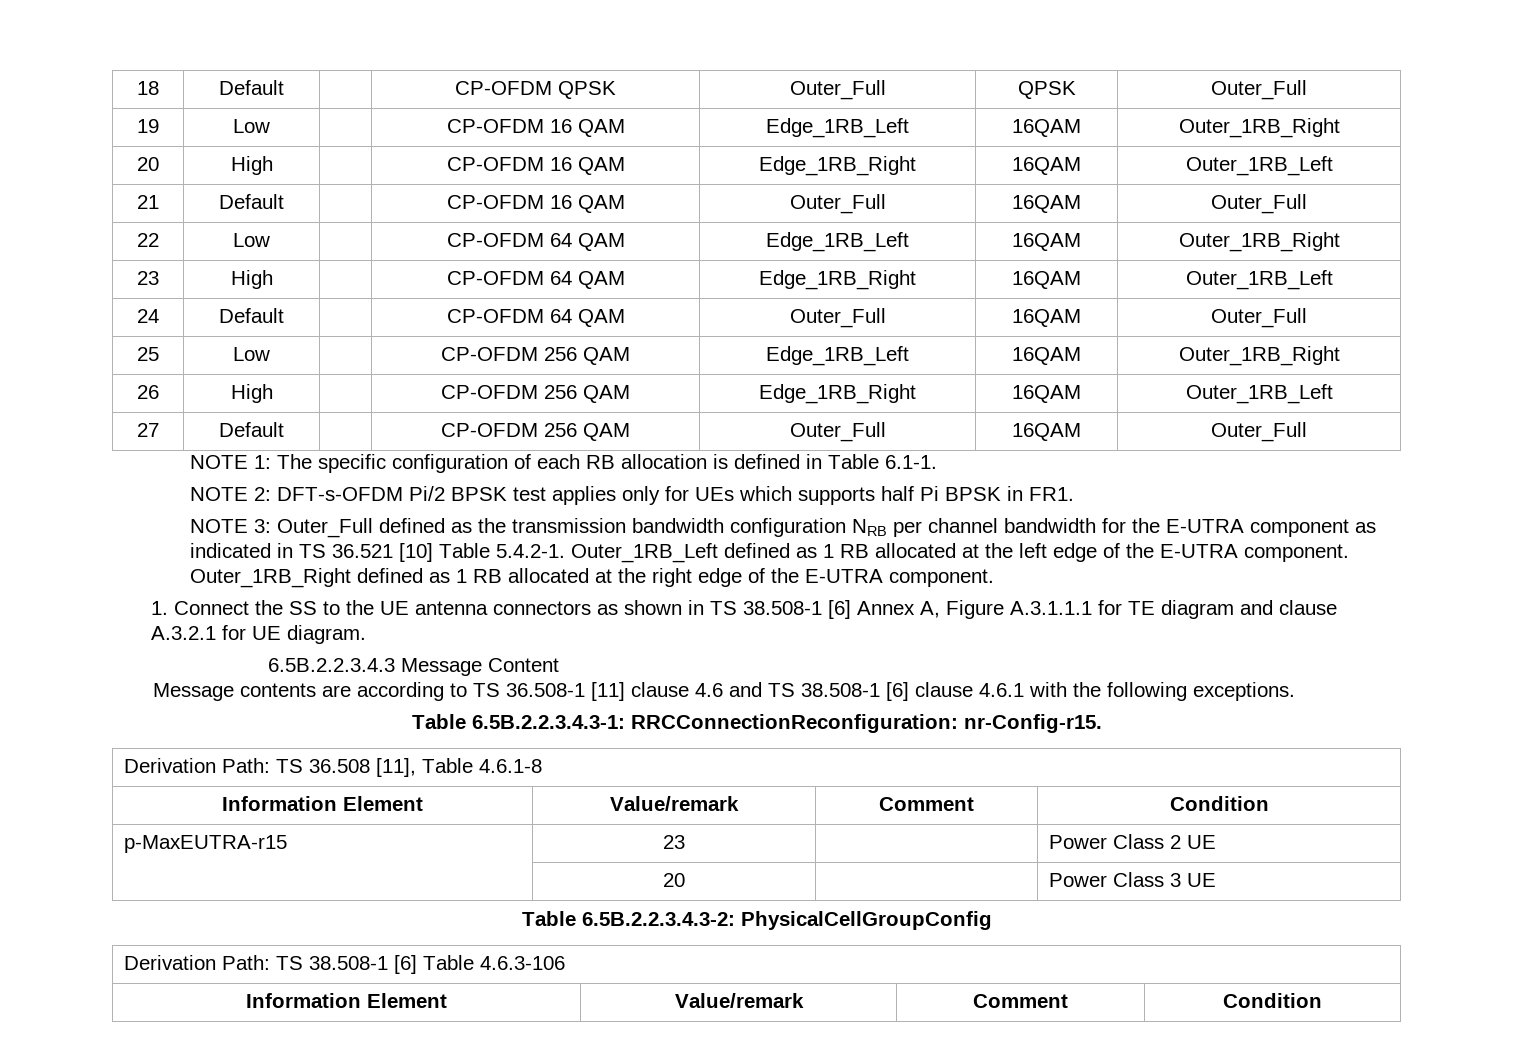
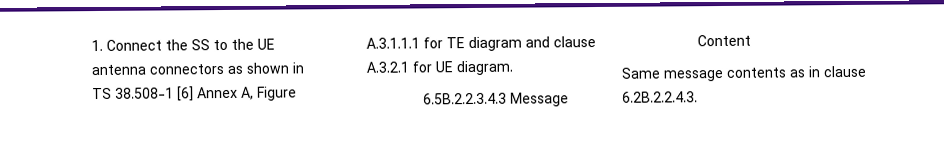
[137,81,159,95] [219,80,284,95] [455,81,616,99] [789,80,886,100] [1017,81,1076,99] [1211,80,1307,100] [137,119,159,133] [233,119,270,133] [446,119,625,137] [766,118,909,138] [1012,119,1081,137] [1178,118,1340,138] [137,157,159,171] [230,156,273,175] [446,157,625,175] [759,156,916,176] [1012,157,1081,175] [1185,156,1333,176] [137,195,159,209] [219,194,284,209] [446,195,625,213] [789,194,886,214] [1012,195,1081,213] [1211,194,1307,214] [137,233,159,247] [233,233,270,247] [446,233,625,251] [766,232,909,252] [1012,233,1081,251] [1178,232,1340,252] [137,271,159,285] [230,270,273,289] [446,271,625,289] [759,270,916,290] [1012,271,1081,289] [1185,270,1333,290] [137,309,159,323] [219,308,284,323] [446,309,625,327] [789,308,886,328] [1012,309,1081,327] [1211,308,1307,328] [137,347,159,361] [233,347,270,361] [441,347,630,365] [766,346,909,366] [1012,347,1081,365] [1178,346,1340,366] [137,385,159,399] [230,384,273,403] [441,385,630,403] [759,384,916,404] [1012,385,1081,403] [1185,384,1333,404] [137,423,159,437] [219,422,284,437] [441,423,630,441] [789,422,886,442] [1012,423,1081,441] [1211,422,1307,442] [190,454,938,473] [190,486,1075,505] [190,518,1377,538] [190,543,1350,563] [190,568,995,588] 18 | Default | | CP-OFDM QPSK | Outer_Full | QPSK | Outer_Full // 19 | Low | | CP-OFDM 16 QAM | Edge_1RB_Left | 16QAM | Outer_1RB_Right // 20 | High | | CP-OFDM 16 QAM | Edge_1RB_Right | 16QAM | Outer_1RB_Left // 21 | Default | | CP-OFDM 16 QAM | Outer_Full | 16QAM | Outer_Full // 22 | Low | | CP-OFDM 64 QAM | Edge_1RB_Left | 16QAM | Outer_1RB_Right // 23 | High | | CP-OFDM 64 QAM | Edge_1RB_Right | 16QAM | Outer_1RB_Left // 24 | Default | | CP-OFDM 64 QAM | Outer_Full | 16QAM | Outer_Full // 25 | Low | | CP-OFDM 256 QAM | Edge_1RB_Left | 16QAM | Outer_1RB_Right // 26 | High | | CP-OFDM 256 QAM | Edge_1RB_Right | 16QAM | Outer_1RB_Left // 27 | Default | | CP-OFDM 256 QAM | Outer_Full | 16QAM | Outer_Full // NOTE 1: The specific configuration of each RB allocation is defined in Table 6.1-1. // NOTE 2: DFT-s-OFDM Pi/2 BPSK test applies only for UEs which supports half Pi BPSK in FR1. // NOTE 3: Outer_Full defined as the transmission bandwidth configuration NRB per channel bandwidth for the E-UTRA component as indicated in TS 36.521 [10] Table 5.4.2-1. Outer_1RB_Left defined as 1 RB allocated at the left edge of the E-UTRA component. Outer_1RB_Right defined as 1 RB allocated at the right edge of the E-UTRA component. // -> (91, 45) none
[152,682,1295,701] [411,714,1102,733] [123,758,542,777] [222,796,423,811] [610,796,739,811] [879,797,974,811] [1169,796,1269,811] [123,835,287,853] [663,835,685,849] [1048,834,1216,849] [663,873,685,887] [1048,872,1216,887] [521,911,992,930] [123,955,565,974] [246,993,447,1008] [674,993,804,1008] [973,994,1068,1008] [1223,993,1322,1008] Message contents are according to TS 36.508-1 [11] clause 4.6 and TS 38.508-1 [6] clause 4.6.1 with the following exceptions. // Table 6.5B.2.2.3.4.3-1: RRCConnectionReconfiguration: nr-Config-r15. // Derivation Path: TS 36.508 [11], Table 4.6.1-8 // Information Element | Value/remark | Comment | Condition // p-MaxEUTRA-r15 | 23 | | Power Class 2 UE // | 20 | | Power Class 3 UE // Table 6.5B.2.2.3.4.3-2: PhysicalCellGroupConfig // Derivation Path: TS 38.508-1 [6] Table 4.6.3-106 // Information Element | Value/remark | Comment | Condition -> [621,65,867,82] [622,91,698,103] Same message contents as in clause 6.2B.2.2.4.3.

